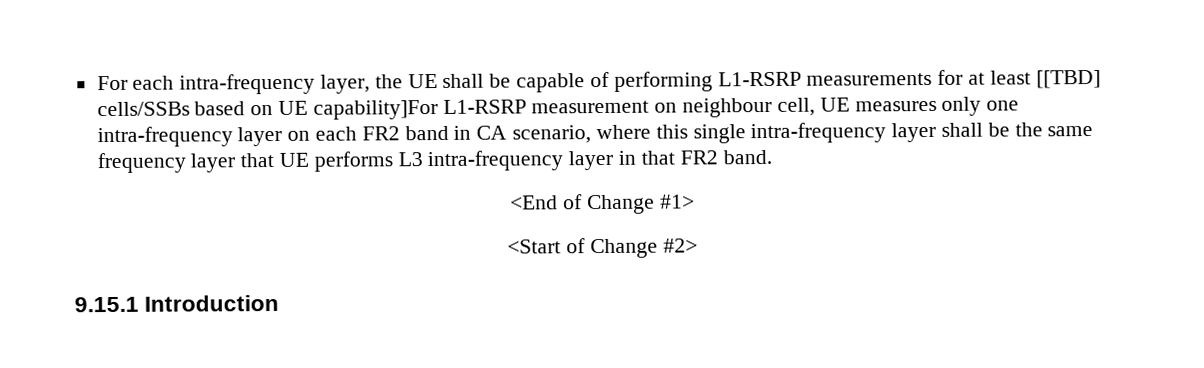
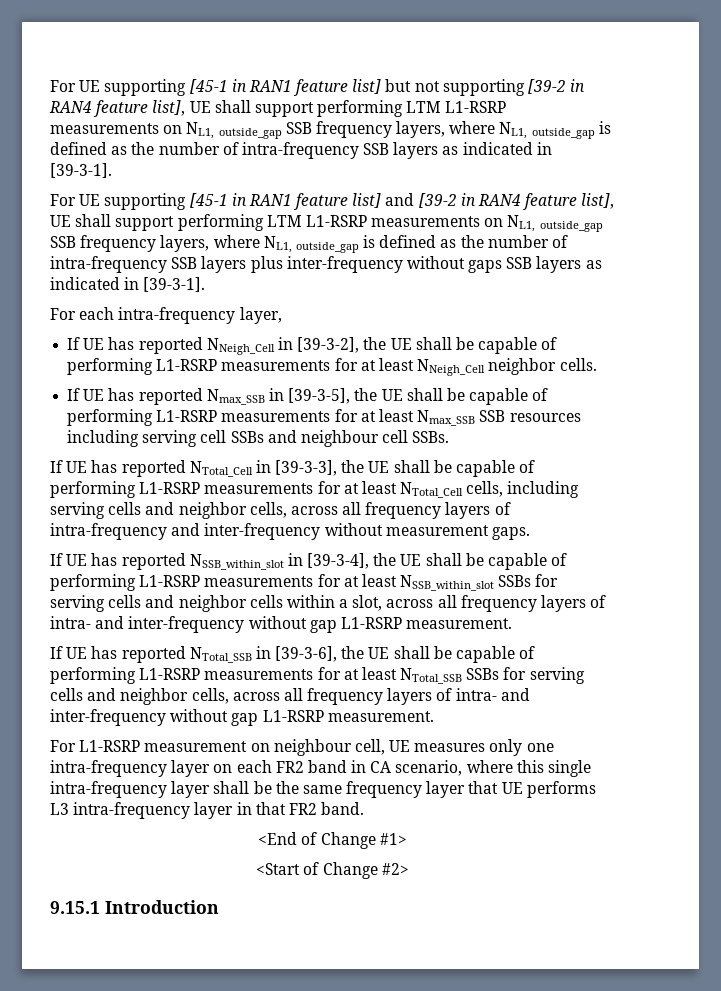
[96,73,371,95] For each intra-frequency layer, -> [50,79,586,96] [49,100,507,117] [50,121,611,139] [50,142,552,159] [50,163,112,178] [50,193,615,210] [50,214,603,232] [50,235,569,253] [50,256,602,273] [50,277,206,292] [50,307,282,324] [67,337,360,355] For UE supporting [45-1 in RAN1 feature list] but not supporting [39-2 in RAN4 feature list], UE shall support performing LTM L1-RSRP measurements on NL1, outside_gap SSB frequency layers, where NL1, outside_gap is defined as the number of intra-frequency SSB layers as indicated in [39-3-1]. // For UE supporting [45-1 in RAN1 feature list] and [39-2 in RAN4 feature list], UE shall support performing LTM L1-RSRP measurements on NL1, outside_gap SSB frequency layers, where NL1, outside_gap is defined as the number of intra-frequency SSB layers plus inter-frequency without gaps SSB layers as indicated in [39-3-1]. // For each intra-frequency layer, // If UE has reported NNeigh_Cell in [39-3-2],
[1035,69,1101,89] [96,100,438,120] [[TBD] cells/SSBs based on UE capability]For -> [417,358,597,376] [67,388,549,405] [67,409,581,426] [67,430,450,447] [50,460,536,477] [50,481,580,498] [50,502,511,519] [50,523,530,540] [50,553,568,570] [50,574,559,591] [50,595,607,612] [50,616,513,633] [50,646,536,663] [50,667,585,684] [50,688,530,705] [50,709,434,726] [50,740,76,752] NNeigh_Cell neighbor cells. // If UE has reported Nmax_SSB in [39-3-5], the UE shall be capable of performing L1-RSRP measurements for at least Nmax_SSB SSB resources including serving cell SSBs and neighbour cell SSBs. // If UE has reported NTotal_Cell in [39-3-3], the UE shall be capable of performing L1-RSRP measurements for at least NTotal_Cell cells, including serving cells and neighbor cells, across all frequency layers of intra-frequency and inter-frequency without measurement gaps. // If UE has reported NSSB_within_slot in [39-3-4], the UE shall be capable of performing L1-RSRP measurements for at least NSSB_within_slot SSBs for serving cells and neighbor cells within a slot, across all frequency layers of intra- and inter-frequency without gap L1-RSRP measurement. // If UE has reported NTotal_SSB in [39-3-6], the UE shall be capable of performing L1-RSRP measurements for at least NTotal_SSB SSBs for serving cells and neighbor cells, across all frequency layers of intra- and inter-frequency without gap L1-RSRP measurement. // For

